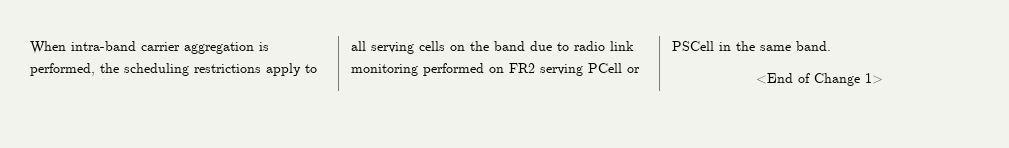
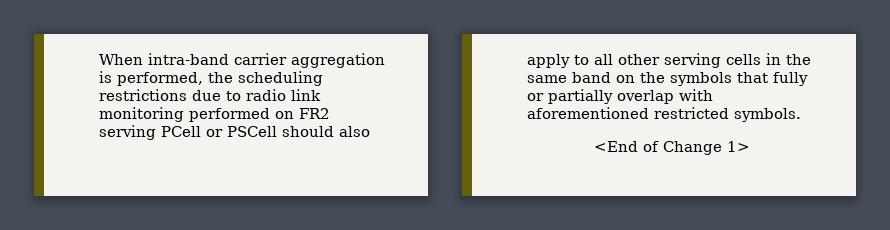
[266,63,317,76] [351,41,525,54] apply to all serving cells on the band -> (187, 95) none
[719,41,831,51] in the same band. -> [282,126,370,137] [527,53,811,68] [527,72,808,86] [527,89,713,104] [527,107,801,122] should also apply to all other serving cells in the same band on the symbols that fully or partially overlap with aforementioned restricted symbols.

